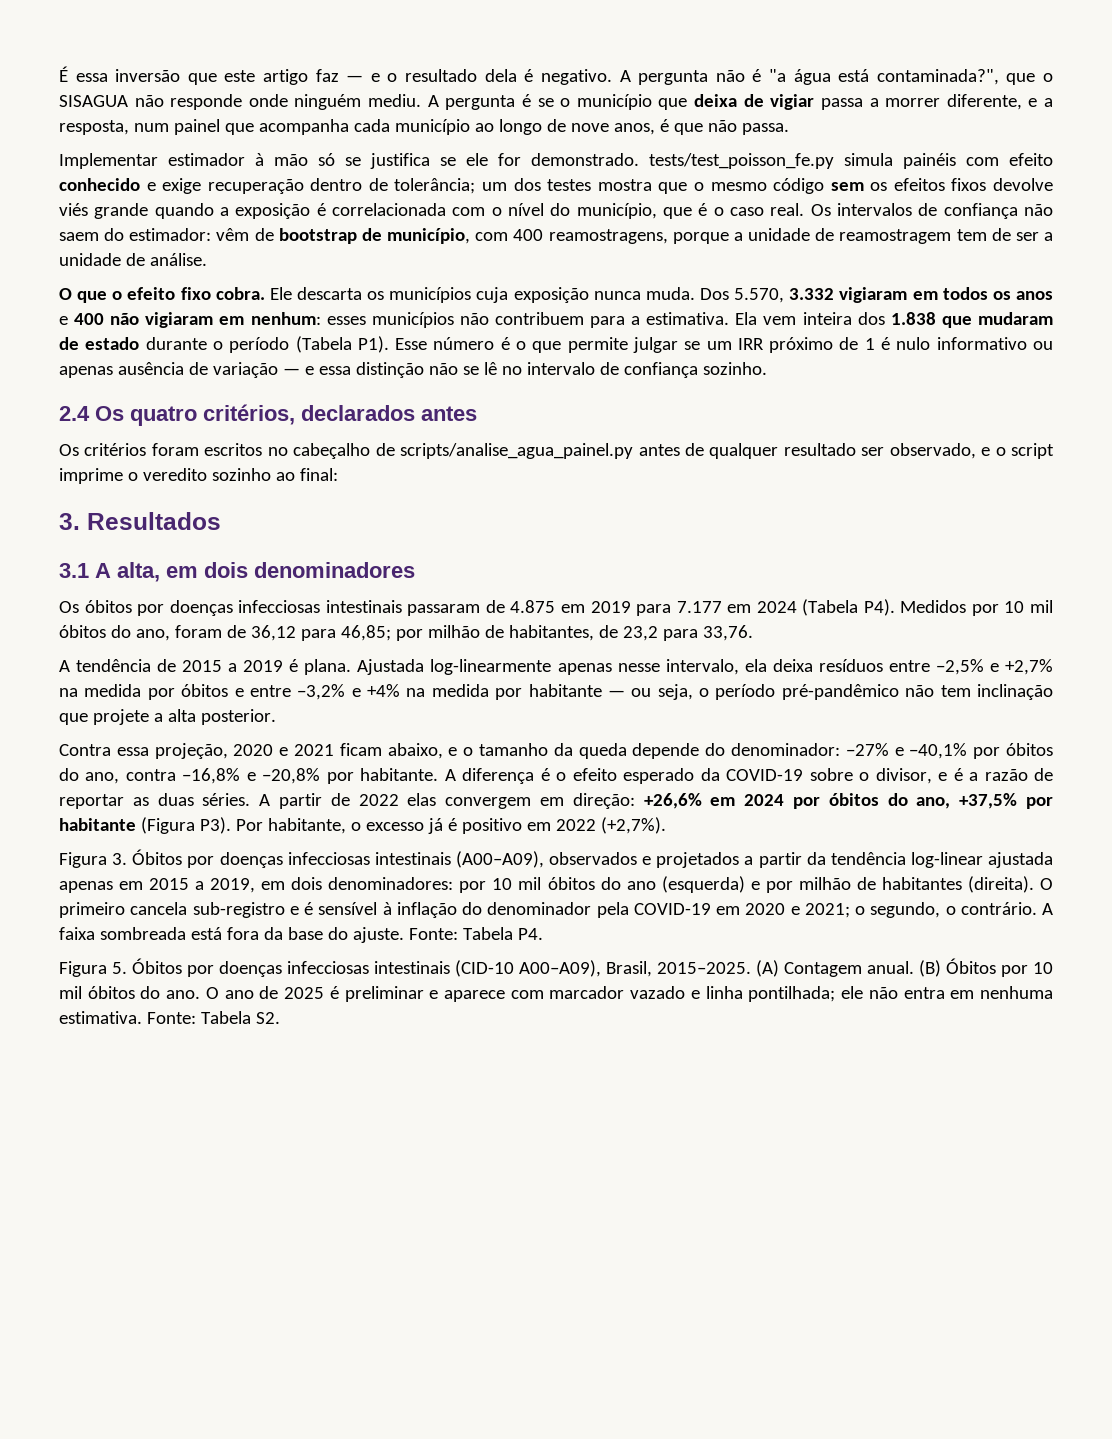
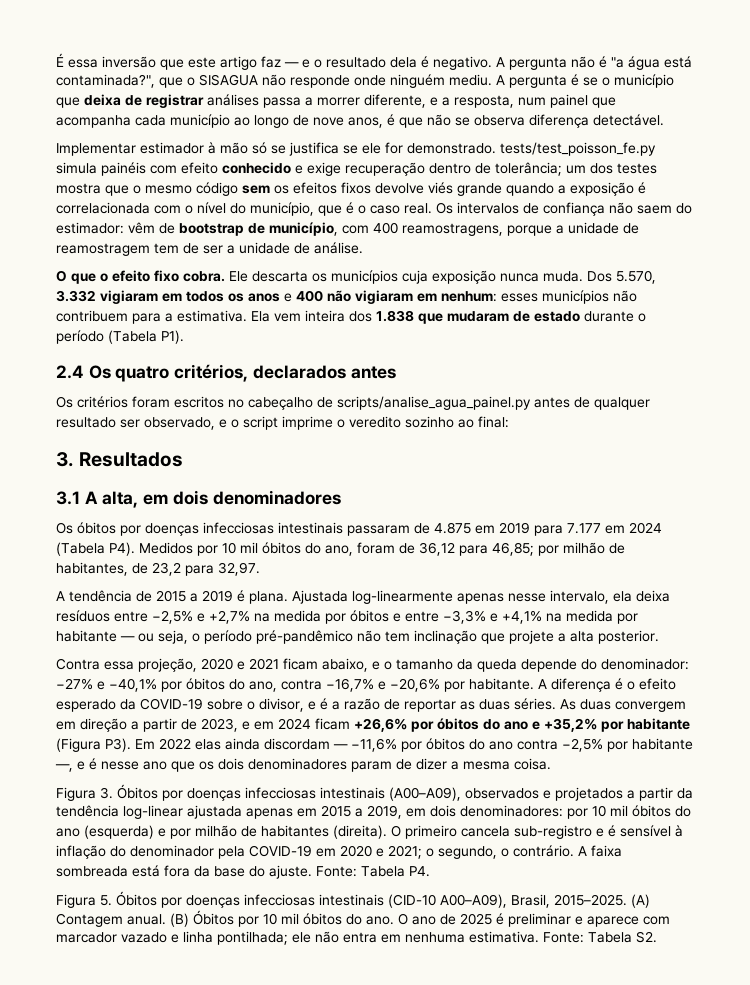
[770,94,815,110] vigiar -> [146,94,259,108] registrar análises
[741,123,789,135] passa. -> [455,114,664,128] se observa diferença detectável.
[395,337,1054,353] [59,362,767,378] Esse número é o que permite julgar se um IRR próximo de 1 é nulo informativo ou apenas ausência de variação — e essa distinção não se lê no intervalo de confiança sozinho. -> (184, 337) none
[702,625,753,641] 33,76. -> [218,562,260,576] 32,97.
[297,684,401,700] −3,2% e +4% -> [443,610,542,624] −3,3% e +4,1%
[182,768,321,784] −16,8% e −20,8% -> [326,678,440,692] −16,7% e −20,6%
[259,793,1053,809] [59,817,666,834] A partir de 2022 elas convergem em direção: +26,6% em 2024 por óbitos do ano, +37,5% por habitante (Figura P3). Por habitante, o excesso já é positivo em 2022 (+2,7%). -> [560,699,686,712] [56,718,690,732] [56,738,693,752] [55,758,551,772] As duas convergem em direção a partir de 2023, e em 2024 ficam +26,6% por óbitos do ano e +35,2% por habitante (Figura P3). Em 2022 elas ainda discordam — −11,6% por óbitos do ano contra −2,5% por habitante —, e é nesse ano que os dois denominadores param de dizer a mesma coisa.

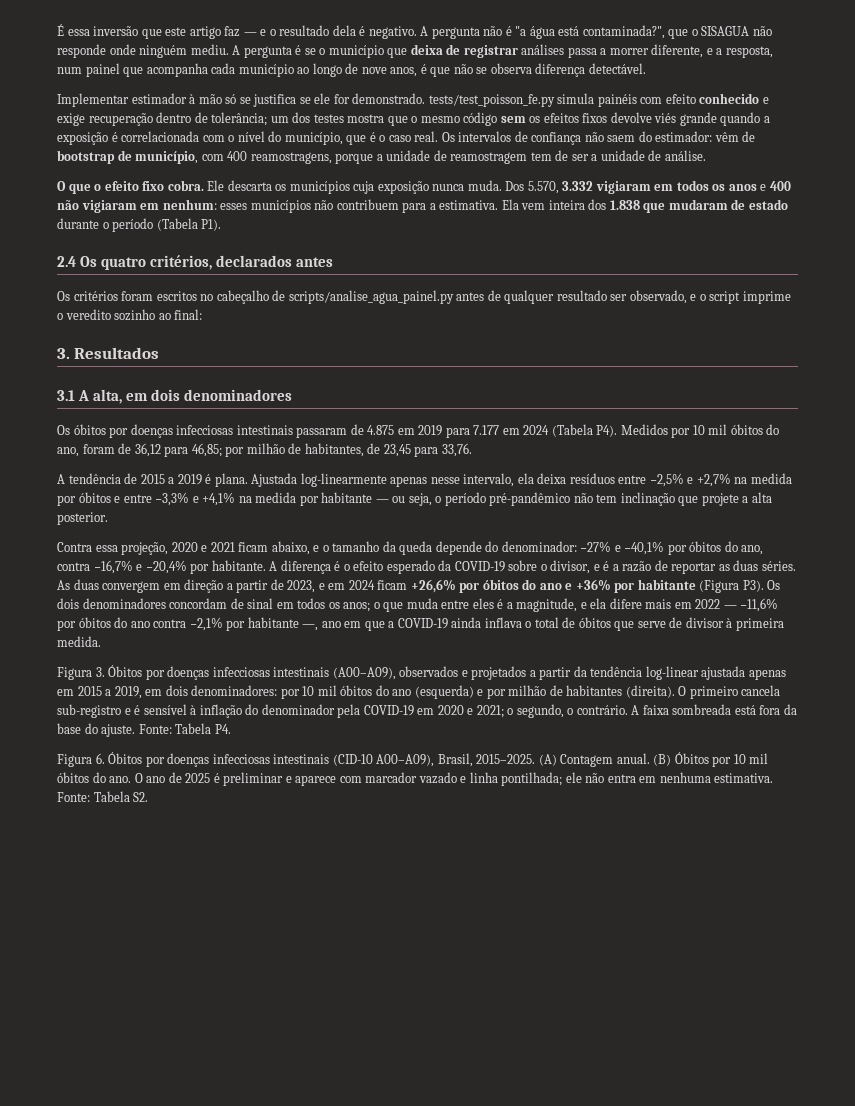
[152,562,260,576] 23,2 para 32,97. -> [383,443,472,457] 23,45 para 33,76.
[390,678,440,692] −20,6% -> [145,560,187,574] −20,4%
[544,718,597,732] +35,2% -> [575,579,611,591] +36%
[135,738,330,750] Em 2022 elas ainda discordam -> [767,580,781,590] [57,598,721,612] Os dois denominadores concordam de sinal em todos os anos; o que muda entre eles é a magnitude, e ela difere mais em 2022
[562,738,603,752] −2,5% -> [189,617,223,631] −2,1%
[77,758,551,772] e é nesse ano que os dois denominadores param de dizer a mesma coisa. -> [321,617,784,631] [57,636,101,647] ano em que a COVID-19 ainda inflava o total de óbitos que serve de divisor à primeira medida.
[100,895,112,906] 5. -> [95,753,105,764] 6.

